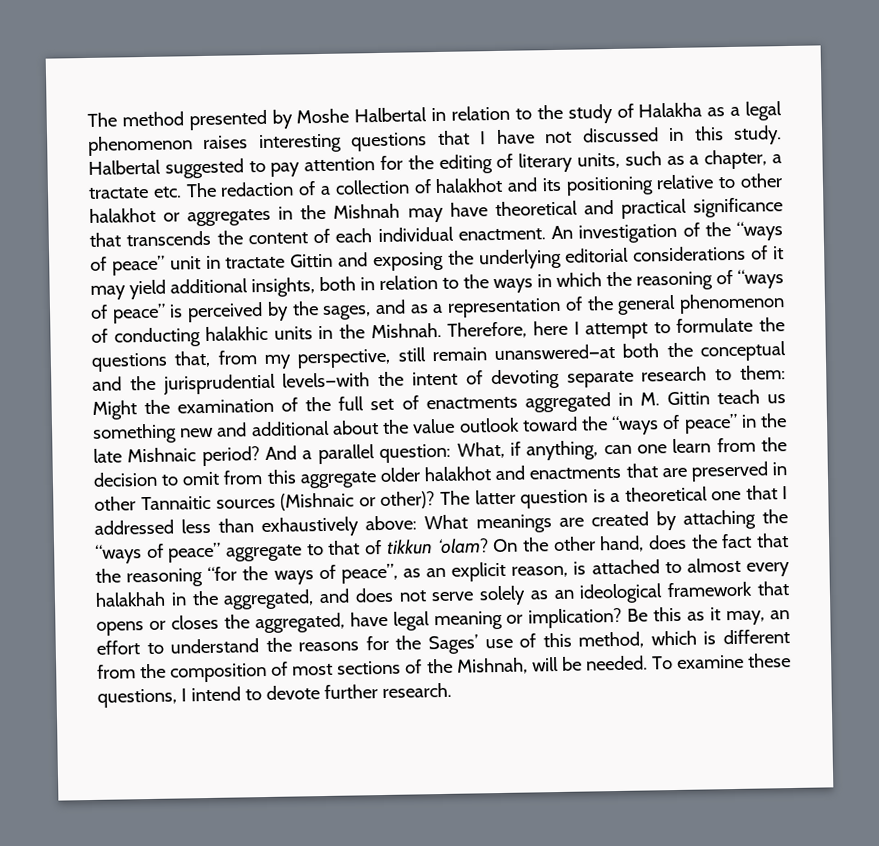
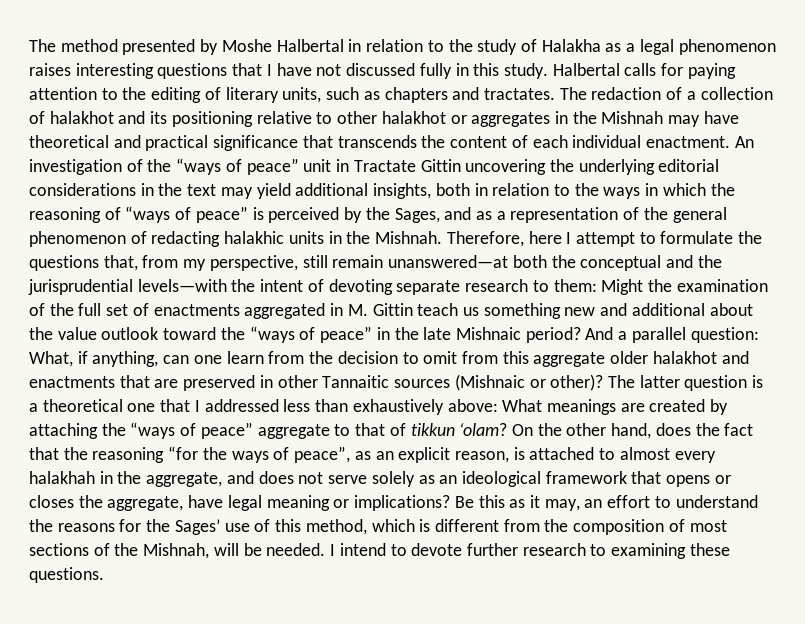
(659, 135) none -> [419,63,452,79] fully
[164,155,404,179] suggested to pay attention for -> [624,63,736,79] [29,87,118,100] calls for paying attention to
[689,149,782,170] [88,186,182,199] a chapter, a tractate etc. -> [384,87,555,103] chapters and tractates.
[225,251,444,272] tractate Gittin and exposing -> [353,159,547,175] Tractate Gittin uncovering
[751,245,784,260] of it -> [140,183,217,196] in the text
[322,305,372,320] sages, -> [394,208,440,223] Sages,
[113,327,201,348] conducting -> [151,231,221,247] redacting
[223,589,315,610] aggregated, -> [146,472,223,487] aggregate,
[254,612,345,634] aggregated, -> [107,496,184,511] aggregate,
[528,607,623,629] implication? -> [354,495,451,511] implications?
[651,653,791,670] [97,688,177,708] To examine these questions, -> (326, 549) none
[381,682,452,699] research. -> [522,543,730,559] [29,567,104,583] research to examining these questions.

